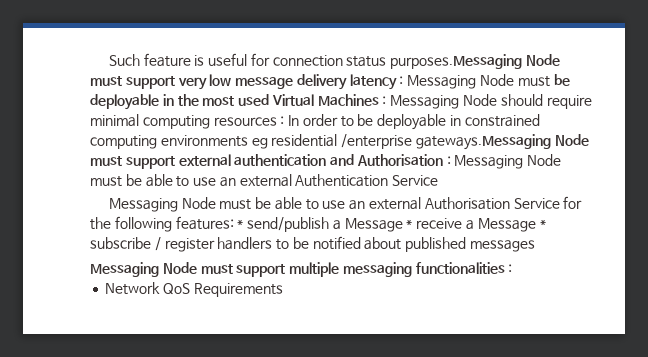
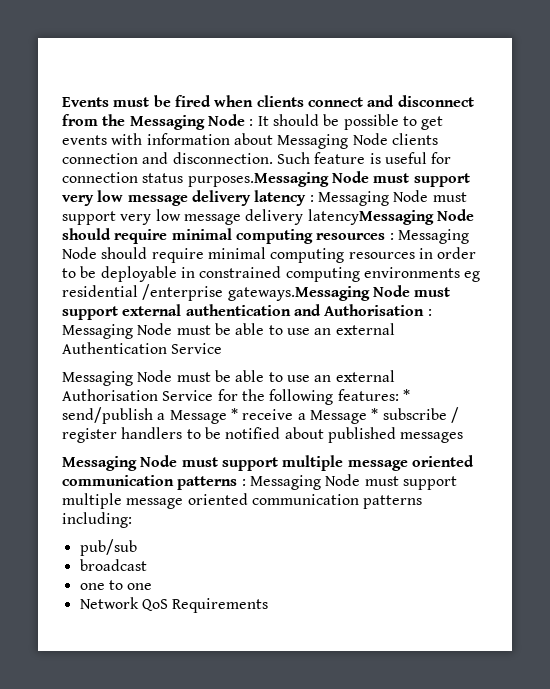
(108, 60) none -> [62,95,474,107] [62,114,444,130] [62,133,438,149] [62,152,273,164] Events must be fired when clients connect and disconnect from the Messaging Node : It should be possible to get events with information about Messaging Node clients connection and disconnection.
[553,74,570,86] [90,94,379,110] be deployable in the most used Virtual Machines -> [62,209,474,225] [62,228,386,244] support very low message delivery latencyMessaging Node should require minimal computing resources
[280,115,300,126] : In -> [418,248,433,259] in
[342,262,513,277] messaging functionalities : -> [347,455,474,471] [62,474,457,490] [62,493,423,509] [62,512,132,528] [79,539,137,556] [79,559,147,571] [79,580,153,590] message oriented communication patterns : Messaging Node must support multiple message oriented communication patterns including: // pub/sub // broadcast // one to one

